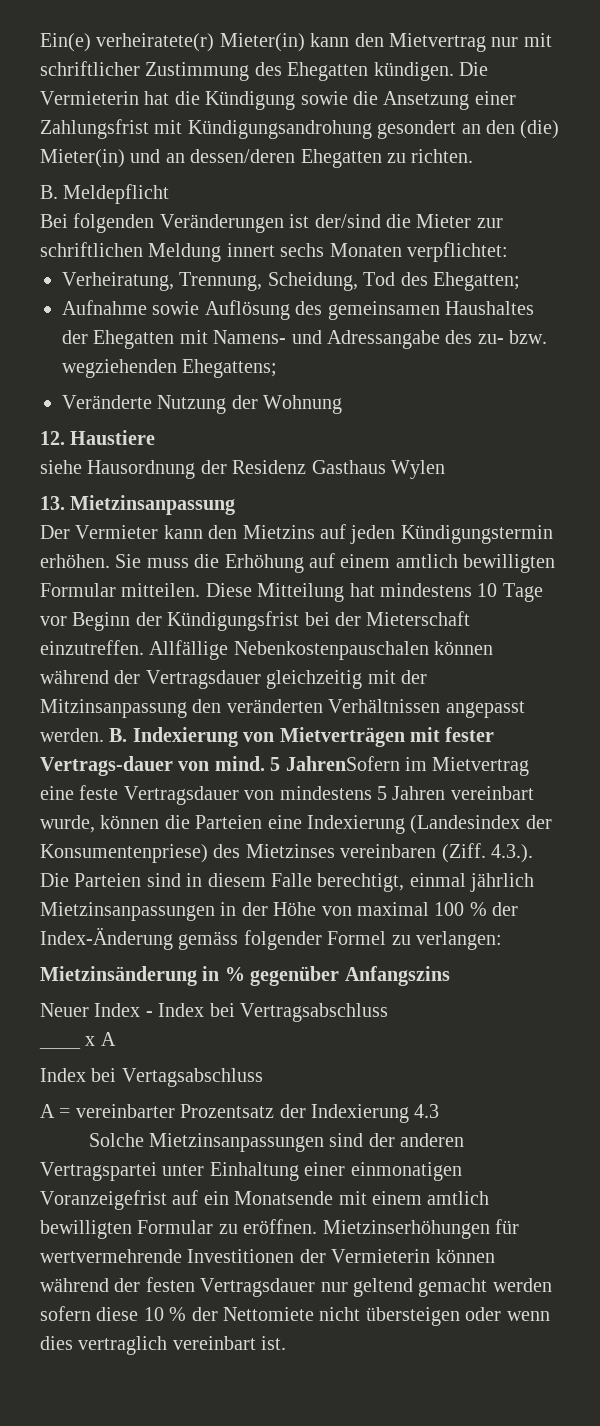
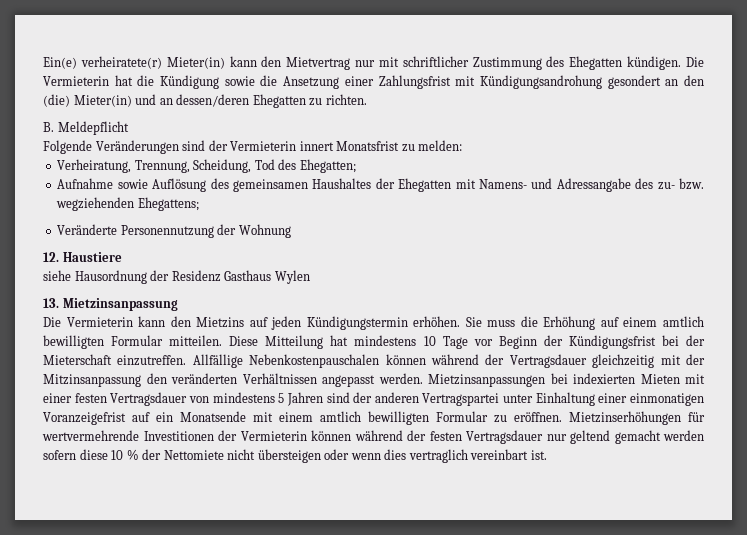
[40,213,503,233] [40,242,508,262] Bei folgenden Veränderungen ist der/sind die Mieter zur schriftlichen Meldung innert sechs Monaten verpflichtet: -> [43,140,463,154] Folgende Veränderungen sind der Vermieterin innert Monatsfrist zu melden:
[157,395,227,414] Nutzung -> [120,225,214,238] Personennutzung
[40,525,159,539] Der Vermieter -> [43,317,133,327] Die Vermieterin
[109,727,495,747] [40,756,530,776] [40,785,119,800] B. Indexierung von Mietverträgen mit fester Vertrags-dauer von mind. 5 JahrenSofern im Mietvertrag eine feste -> [428,373,705,387] [43,393,107,403] Mietzinsanpassungen bei indexierten Mieten mit einer festen
[450,786,534,800] [40,815,552,834] [40,843,533,863] [40,873,535,892] [40,902,519,921] [40,927,502,950] [40,966,450,986] [40,1003,388,1022] [39,1046,81,1049] [85,1032,116,1046] [40,1068,263,1087] [40,1104,440,1123] [88,1133,324,1152] vereinbart wurde, können die Parteien eine Indexierung (Landesindex der Konsumentenpriese) des Mietzinses vereinbaren (Ziff. 4.3.). Die Parteien sind in diesem Falle berechtigt, einmal jährlich Mietzinsanpassungen in der Höhe von maximal 100 % der Index-Änderung gemäss folgender Formel zu verlangen: // Mietzinsänderung in % gegenüber Anfangszins // Neuer Index - Index bei Vertragsabschluss // ____ x A // Index bei Vertagsabschluss // A = vereinbarter Prozentsatz der Indexierung 4.3 // Solche Mietzinsanpassungen -> (323, 399) none

